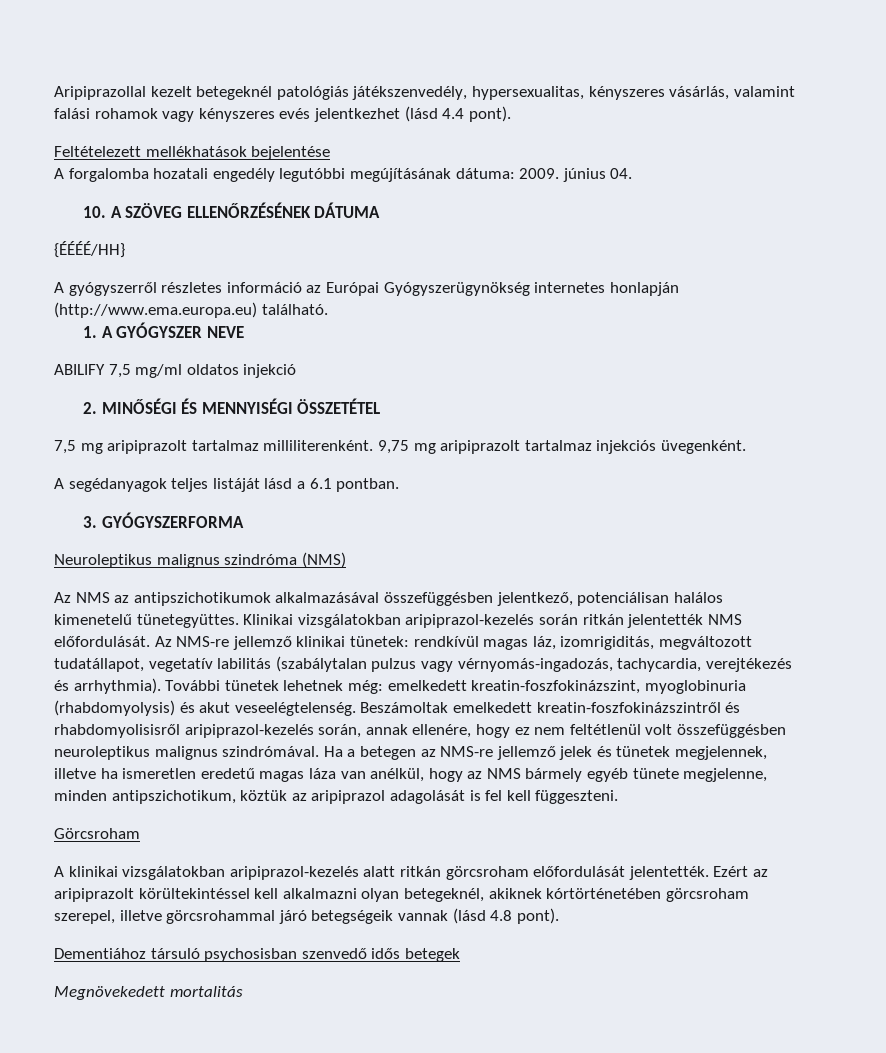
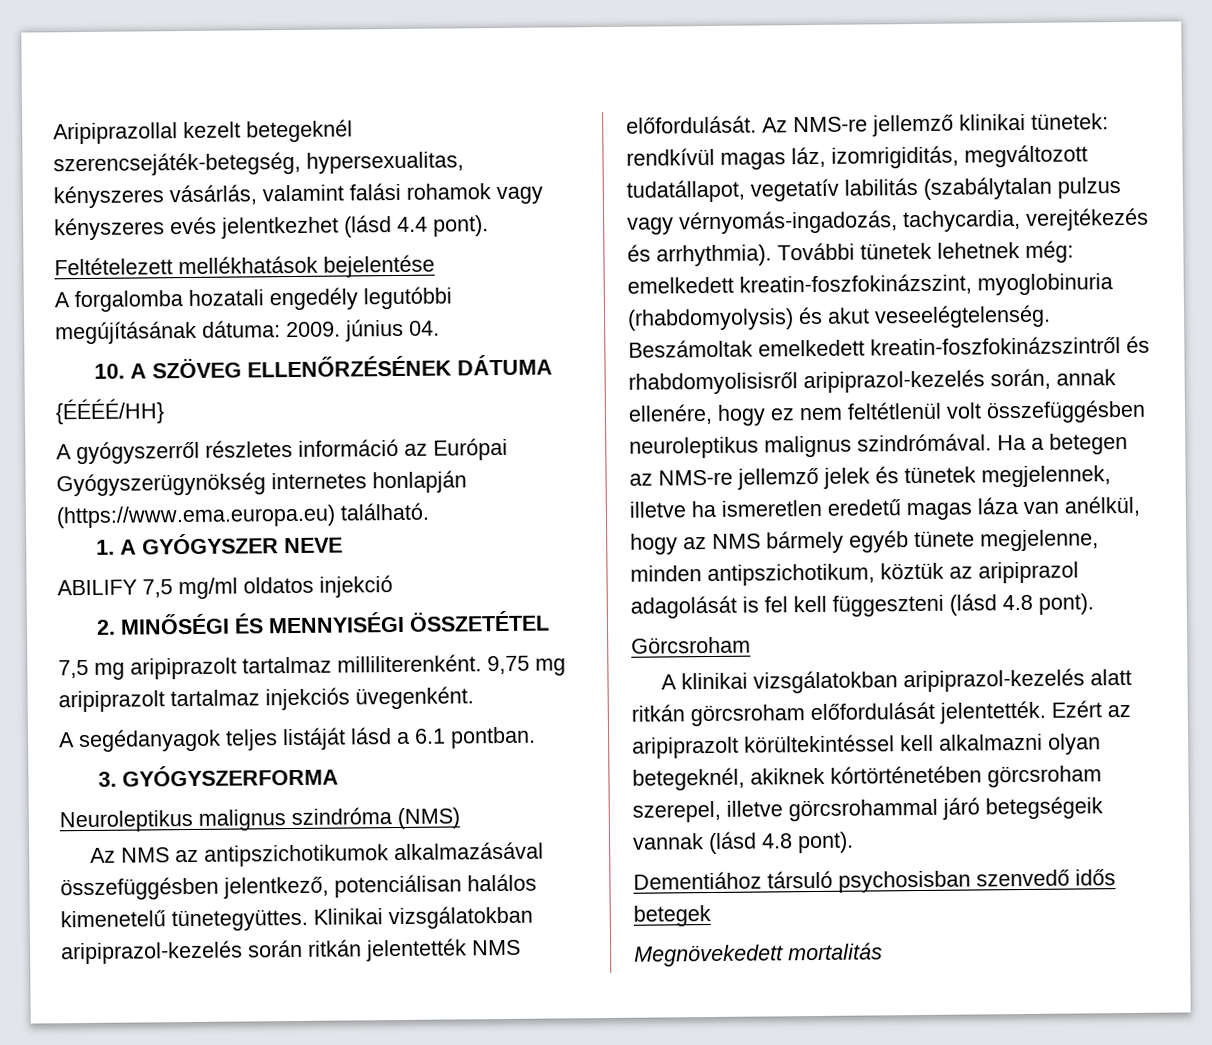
[276,86,468,100] patológiás játékszenvedély, -> [53,151,301,177] szerencsejáték-betegség,
[54,302,257,318] (http://www.ema.europa.eu) -> [56,504,336,529] (https://www.ema.europa.eu)
[535,790,619,804] függeszteni. -> [832,593,1094,617] függeszteni (lásd 4.8 pont).

